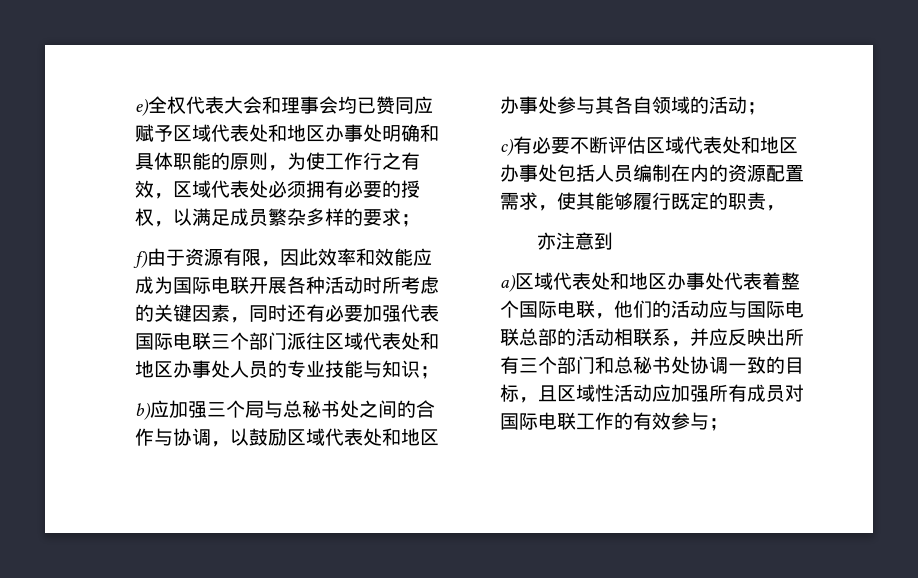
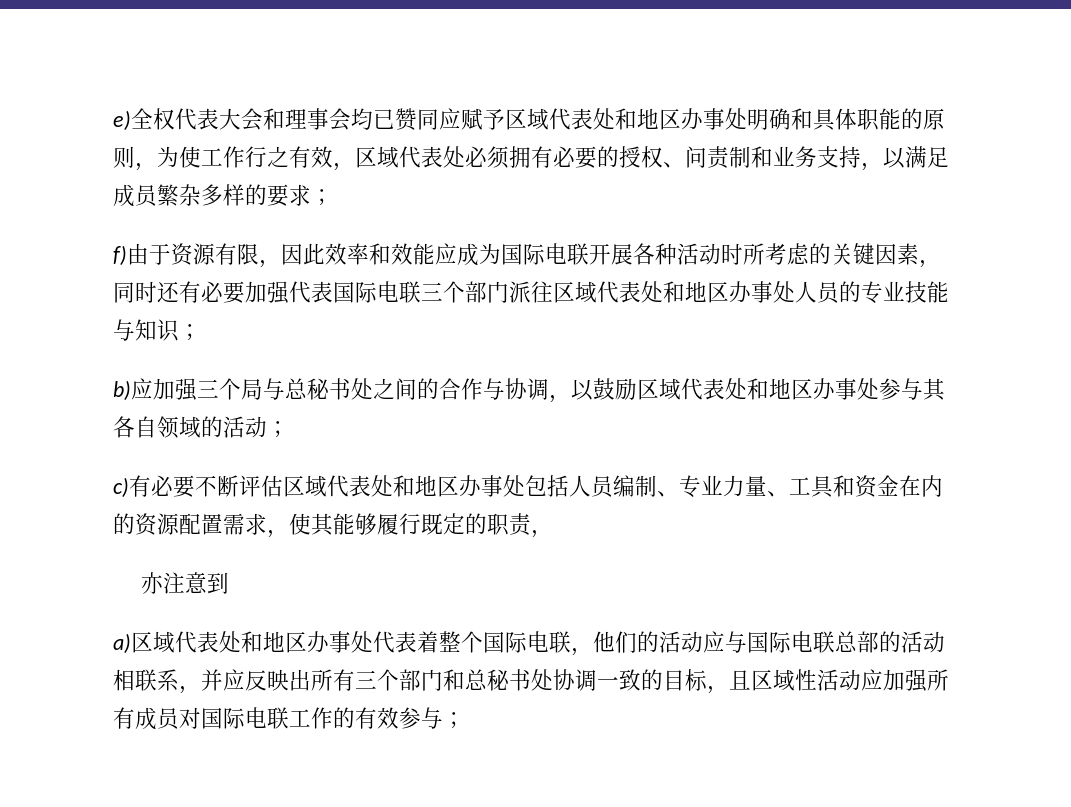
(154, 217) none -> [663,146,861,169] 、问责制和业务支持
(671, 173) none -> [657,475,899,498] 、专业力量、工具和资金

